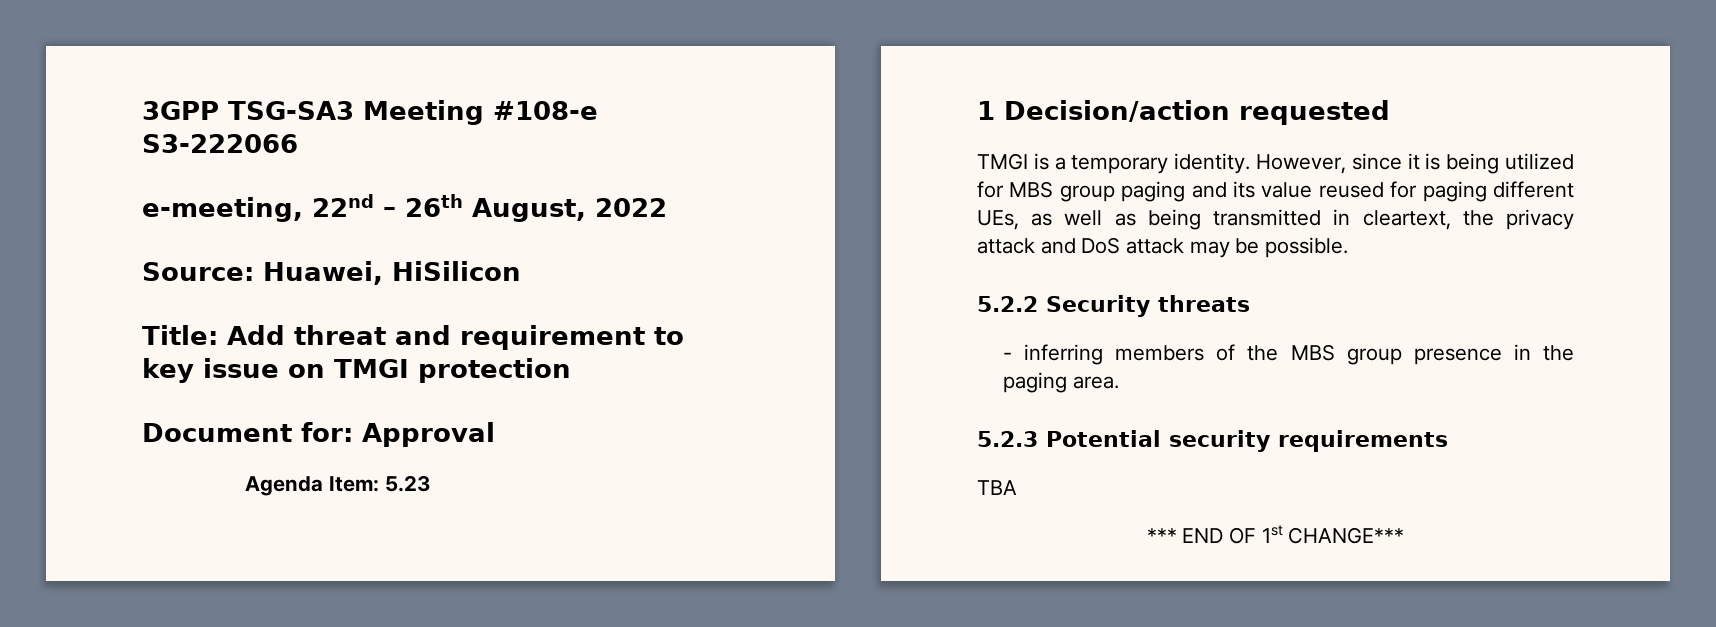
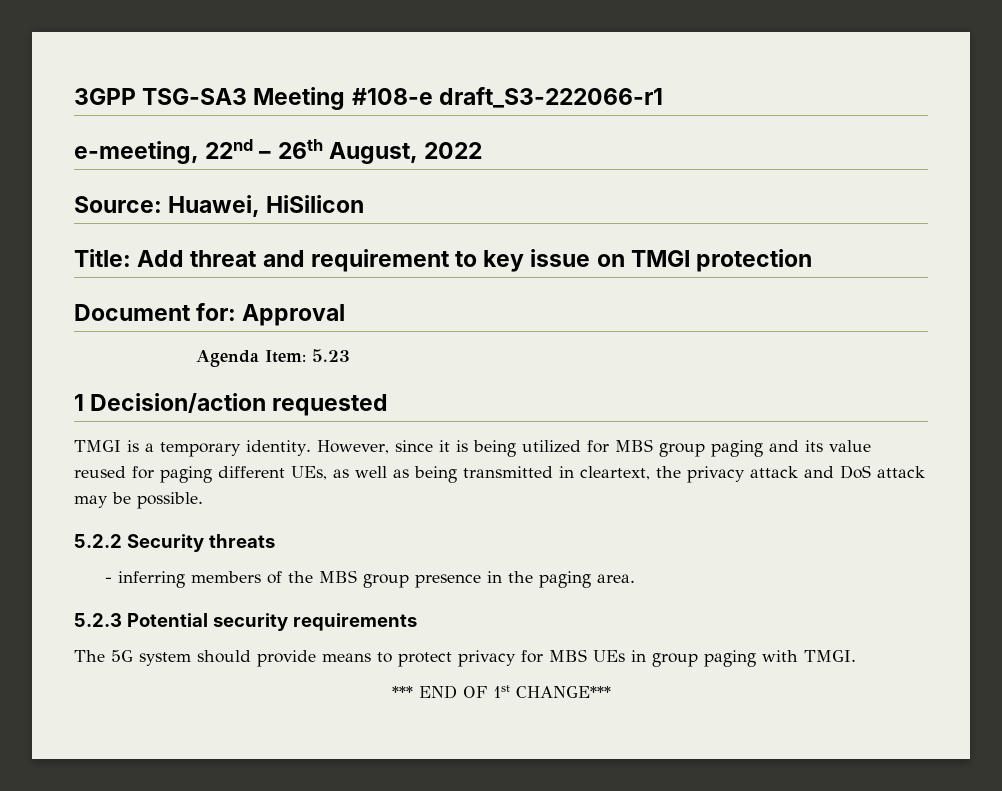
[142,134,298,153] S3-222066 -> [438,87,663,108] draft_S3-222066-r1
[977,480,1017,495] TBA -> [74,649,856,667] The 5G system should provide means to protect privacy for MBS UEs in group paging with TMGI.

